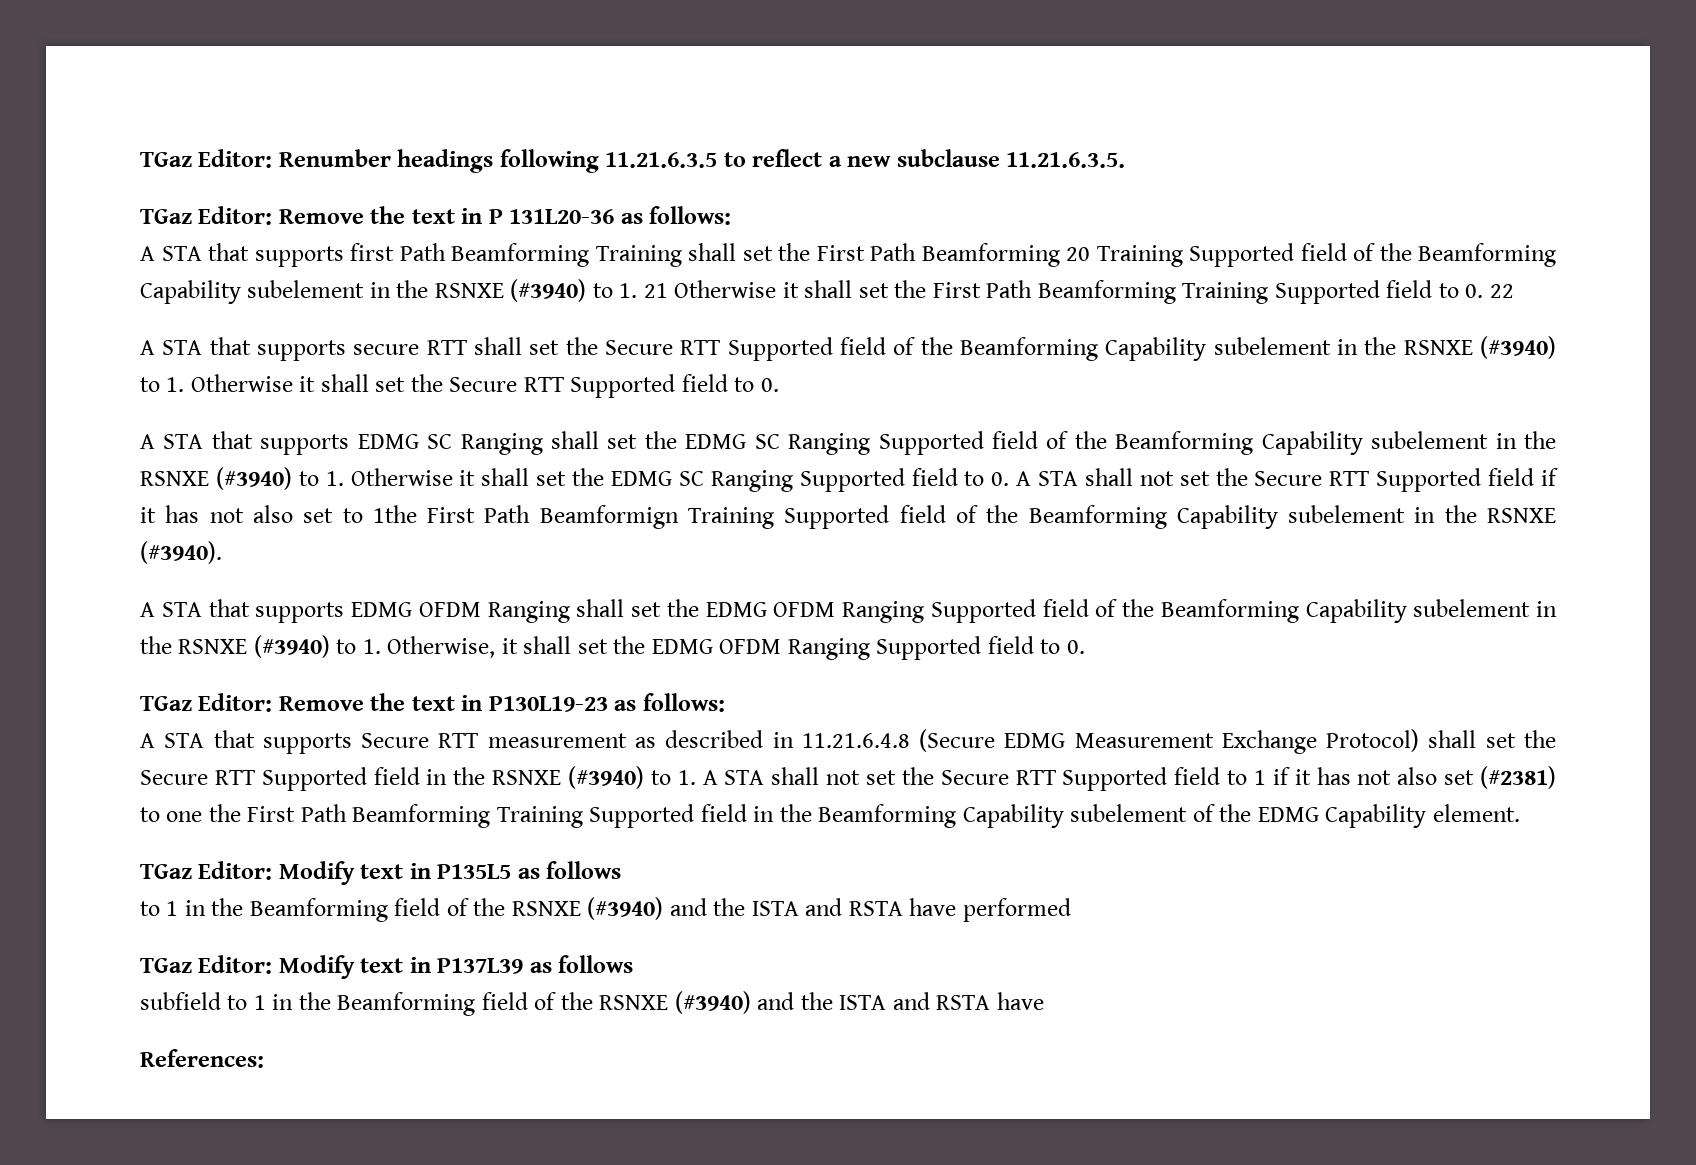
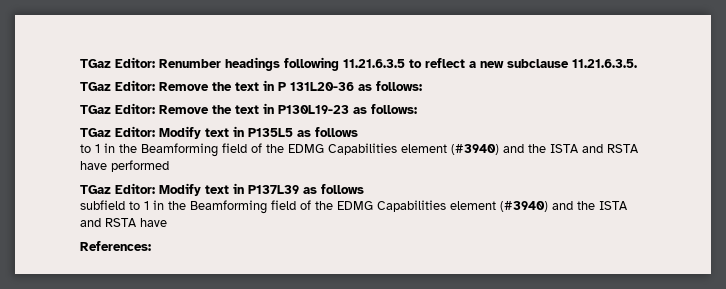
[140,243,1556,267] [140,279,1514,304] [140,336,1556,361] [140,374,779,398] [140,431,1556,455] [140,467,1559,492] [140,505,1556,529] [140,541,222,564] [140,599,1557,623] [140,635,1085,660] // A STA that supports first Path Beamforming Training shall set the First Path Beamforming 20 Training Supported field of the Beamforming Capability subelement in the RSNXE (#3940) to 1. 21 Otherwise it shall set the First Path Beamforming Training Supported field to 0. 22 // A STA that supports secure RTT shall set the Secure RTT Supported field of the Beamforming Capability subelement in the RSNXE (#3940) to 1. Otherwise it shall set the Secure RTT Supported field to 0. // A STA that supports EDMG SC Ranging shall set the EDMG SC Ranging Supported field of the Beamforming Capability subelement in the RSNXE (#3940) to 1. Otherwise it shall set the EDMG SC Ranging Supported field to 0. A STA shall not set the Secure RTT Supported field if it has not also set to 1the First Path Beamformign Training Supported field of the Beamforming Capability subelement in the RSNXE (#3940). // A STA that supports EDMG OFDM Ranging shall set the EDMG OFDM Ranging Supported field of the Beamforming Capability subelement in the RSNXE (#3940) to 1. Otherwise, it shall set the EDMG OFDM Ranging Supported field to 0. -> (422, 86) none
[140,729,1557,754] [140,766,1557,791] [140,804,1520,828] // A STA that supports Secure RTT measurement as described in 11.21.6.4.8 (Secure EDMG Measurement Exchange Protocol) shall set the Secure RTT Supported field in the RSNXE (#3940) to 1. A STA shall not set the Secure RTT Supported field to 1 if it has not also set (#2381) to one the First Path Beamforming Training Supported field in the Beamforming Capability subelement of the EDMG Capability element. -> (417, 109) none
[511,901,581,916] RSNXE -> [288,143,447,155] EDMG Capabilities element
[599,995,669,1010] RSNXE -> [337,200,496,212] EDMG Capabilities element

